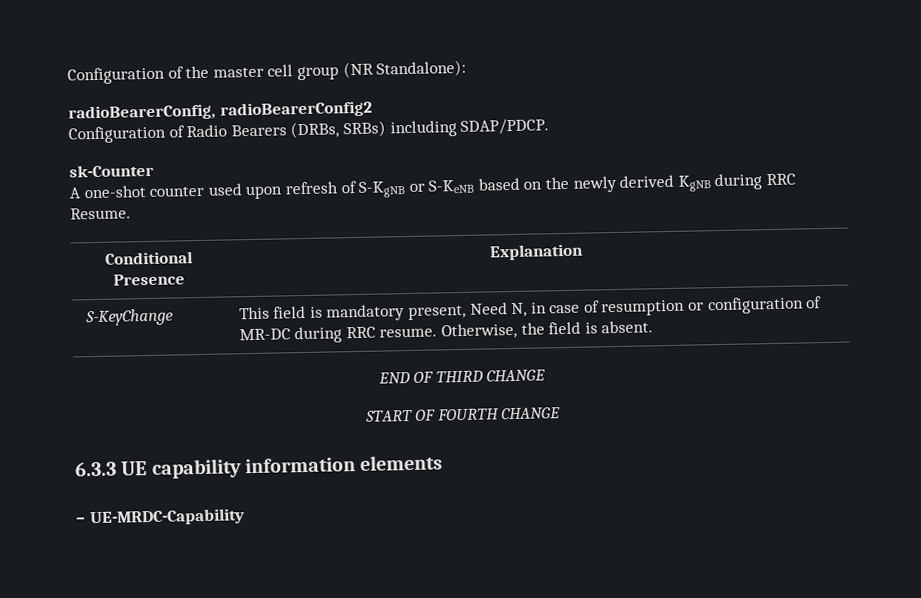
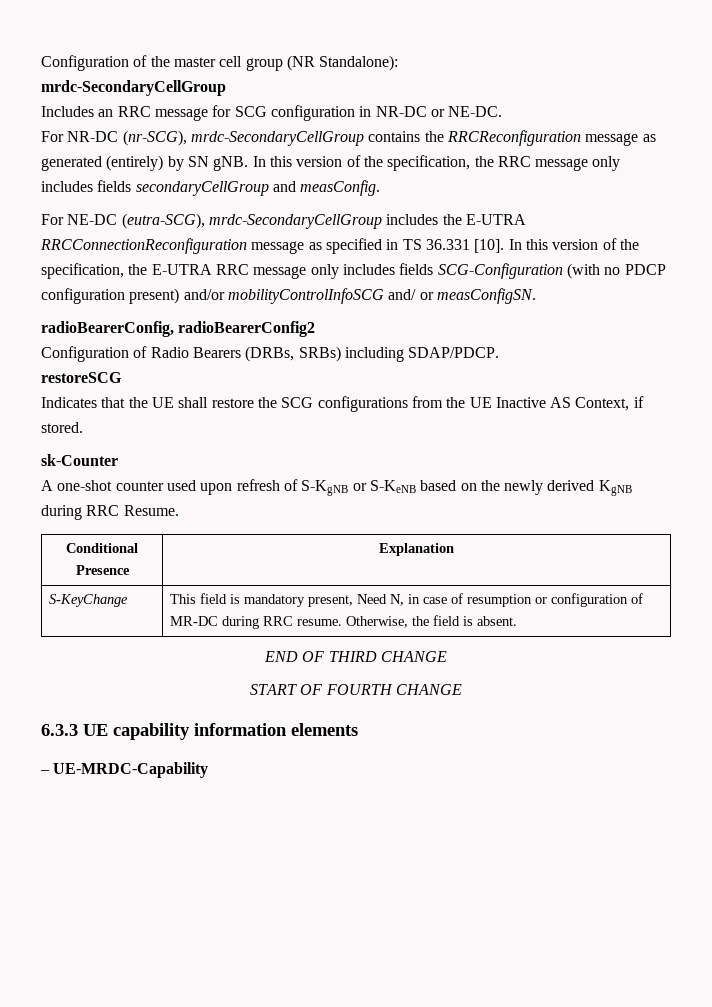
(467, 68) none -> [41,80,226,96] [41,105,503,121] [41,130,656,146] [41,155,621,171] [41,180,381,196] [41,213,526,229] [40,238,639,254] [41,263,666,279] [41,288,536,304] // mrdc-SecondaryCellGroup // Includes an RRC message for SCG configuration in NR-DC or NE-DC. // For NR-DC (nr-SCG), mrdc-SecondaryCellGroup contains the RRCReconfiguration message as generated (entirely) by SN gNB. In this version of the specification, the RRC message only includes fields secondaryCellGroup and measConfig. // For NE-DC (eutra-SCG), mrdc-SecondaryCellGroup includes the E-UTRA RRCConnectionReconfiguration message as specified in TS 36.331 [10]. In this version of the specification, the E-UTRA RRC message only includes fields SCG-Configuration (with no PDCP configuration present) and/or mobilityControlInfoSCG and/ or measConfigSN.
(550, 126) none -> [41,372,122,383] [41,396,644,412] [41,422,83,433] // restoreSCG // Indicates that the UE shall restore the SCG configurations from the UE Inactive AS Context, if stored.

